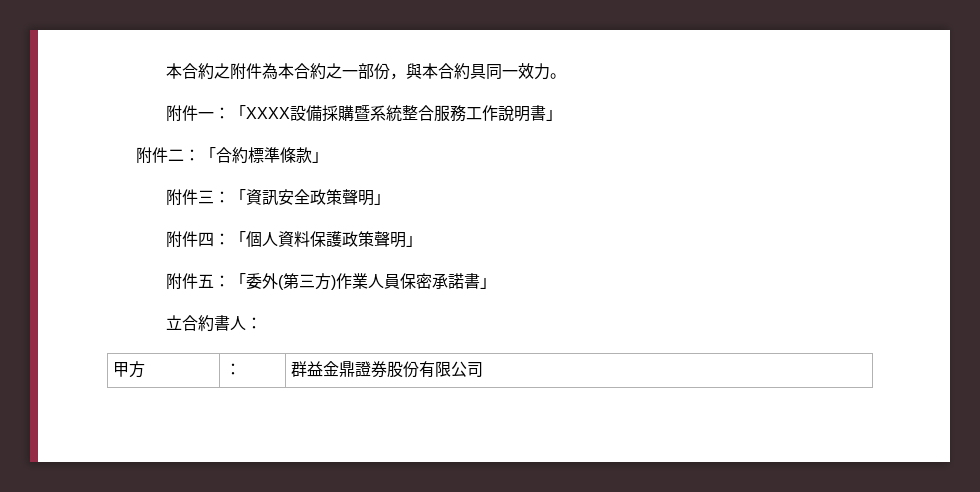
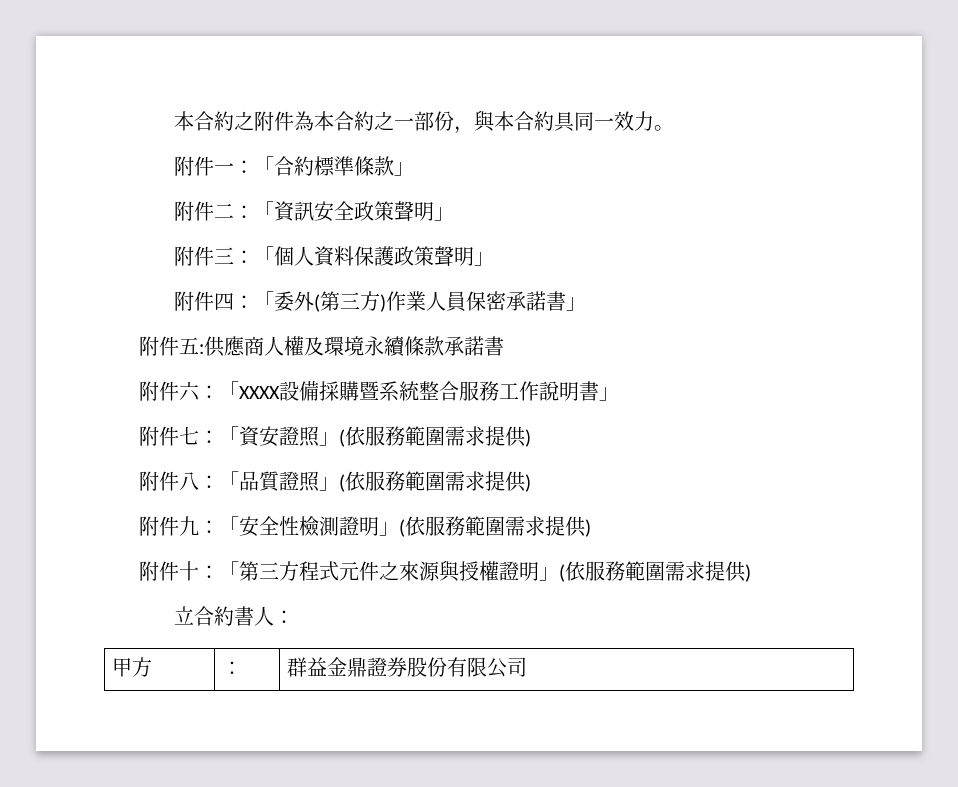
(246, 112) none -> [274,156,415,176] [174,201,455,222] [174,246,495,267] [174,291,587,312] [139,336,505,357] [139,381,240,401] 合約標準條款」 // 附件二：「資訊安全政策聲明」 // 附件三：「個人資料保護政策聲明」 // 附件四：「委外(第三方)作業人員保密承諾書」 // 附件五:供應商人權及環境永續條款承諾書 // 附件六：「
[168,147,329,164] [165,189,390,206] [165,231,422,248] [165,273,496,290] 二：「合約標準條款」 // 附件三：「資訊安全政策聲明」 // 附件四：「個人資料保護政策聲明」 // 附件五：「委外(第三方)作業人員保密承諾書」 -> [179,426,532,447] [139,471,532,492] [139,516,592,537] [139,560,752,582] 七：「資安證照」(依服務範圍需求提供) // 附件八：「品質證照」(依服務範圍需求提供) // 附件九：「安全性檢測證明」(依服務範圍需求提供) // 附件十：「第三方程式元件之來源與授權證明」(依服務範圍需求提供)

